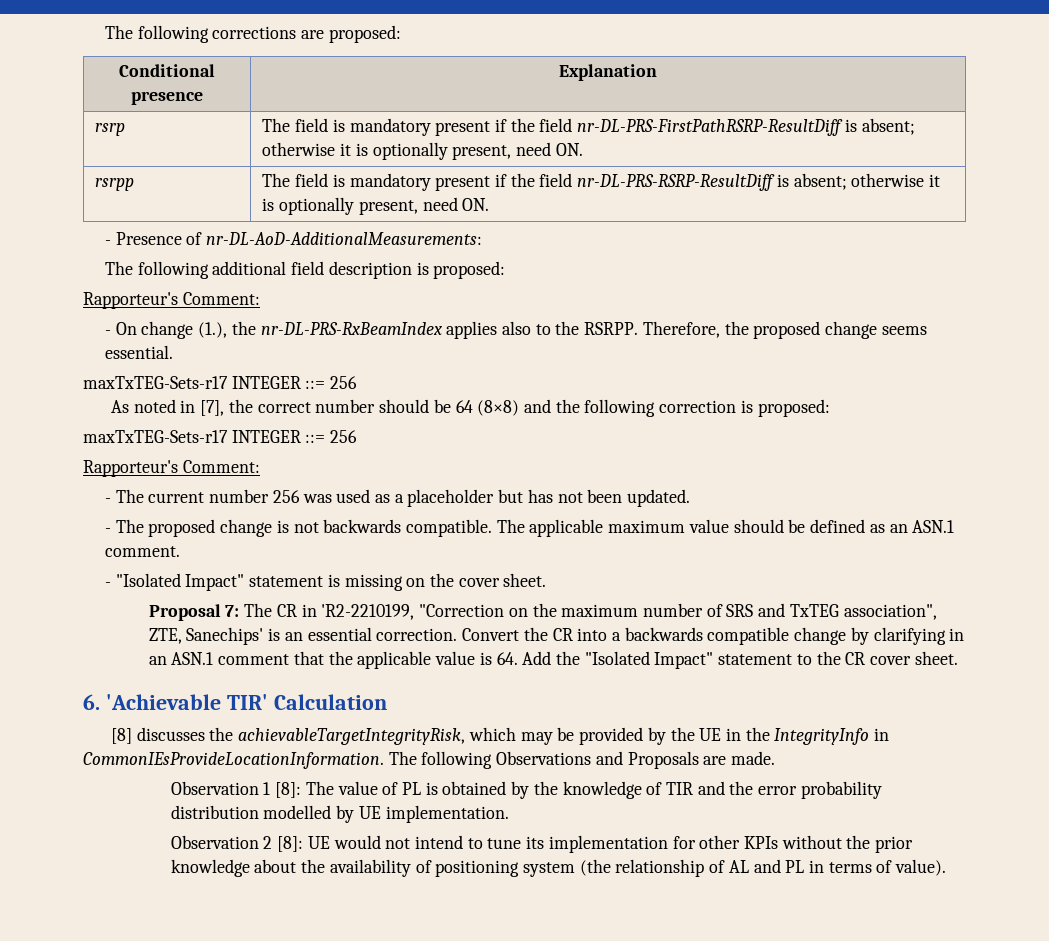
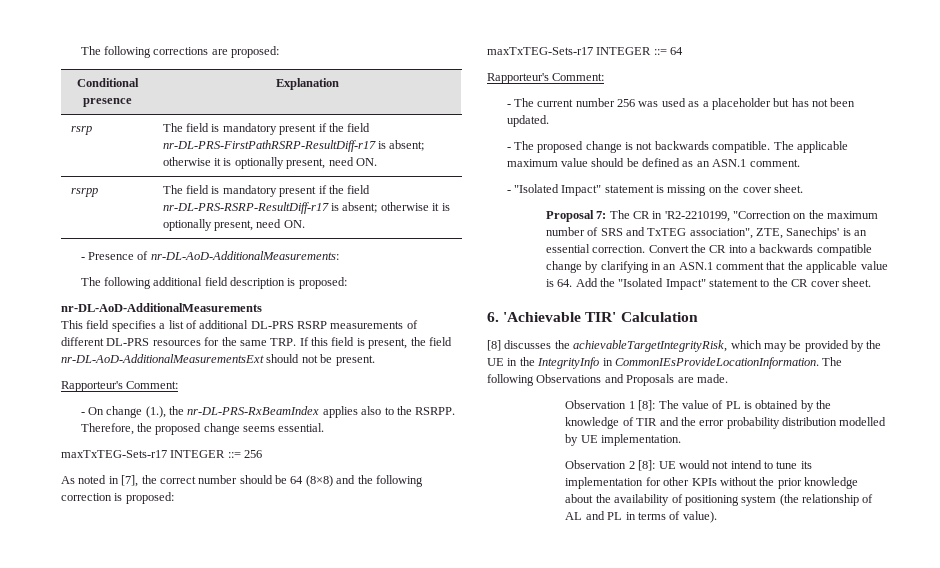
[577,119,844,136] nr-DL-PRS-FirstPathRSRP-ResultDiff -> [162,140,376,152] nr-DL-PRS-FirstPathRSRP-ResultDiff-r17
[577,174,776,191] nr-DL-PRS-RSRP-ResultDiff -> [162,202,329,214] nr-DL-PRS-RSRP-ResultDiff-r17
(506, 270) none -> [61,303,262,312] [61,320,418,332] [61,337,452,349] [61,354,375,366] // nr-DL-AoD-AdditionalMeasurements // This field specifies a list of additional DL-PRS RSRP measurements of different DL-PRS resources for the same TRP. If this field is present, the field nr-DL-AoD-AdditionalMeasurementsExt should not be present.
[330,430,358,443] 256 -> [670,47,684,55] 64

